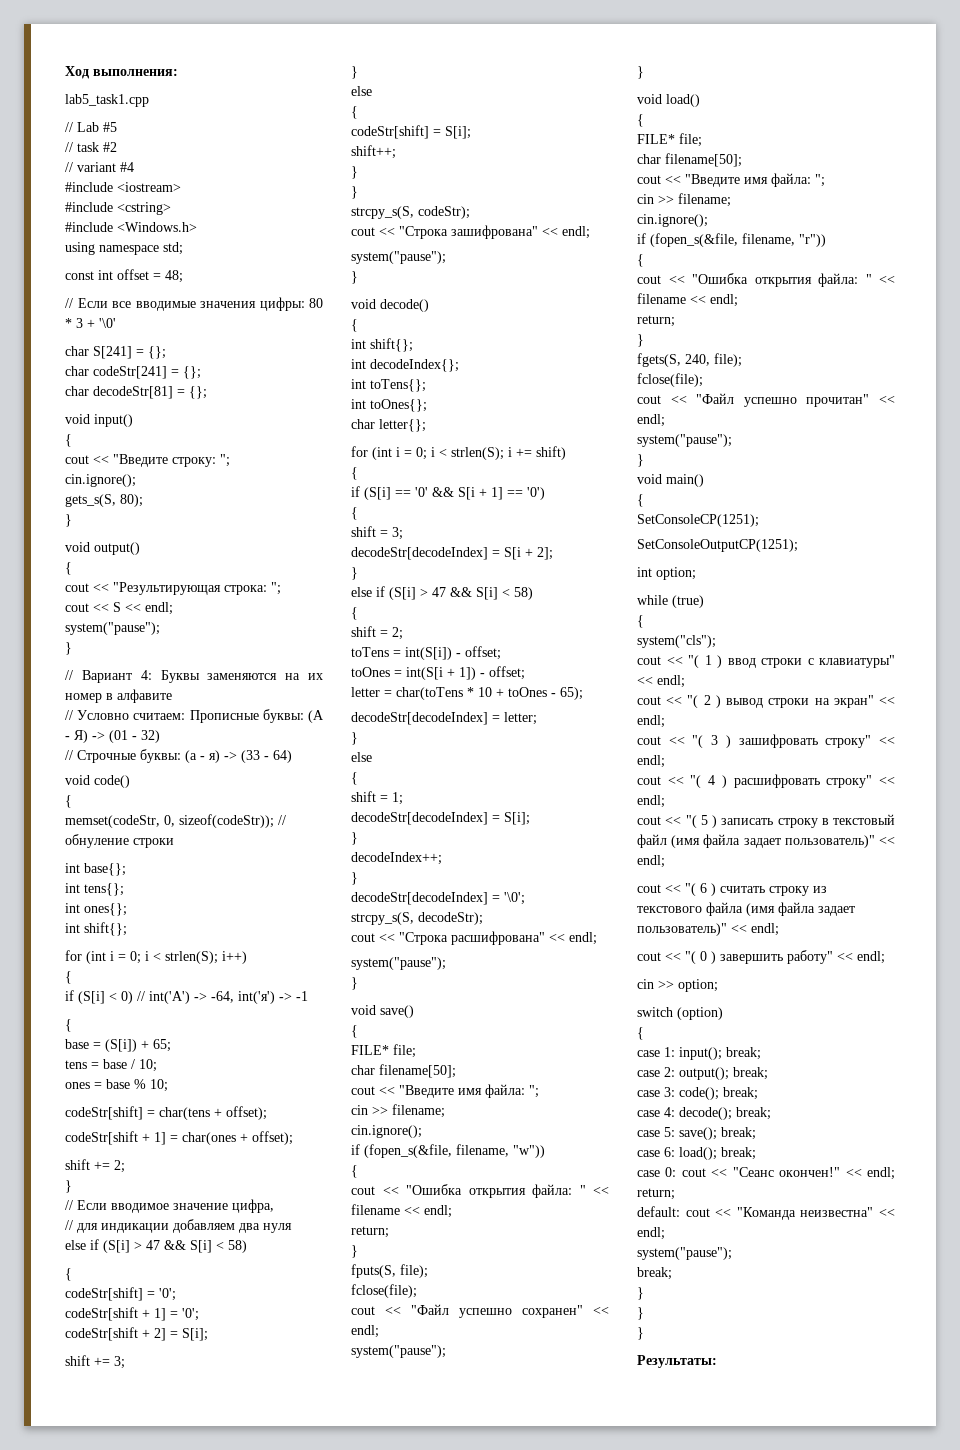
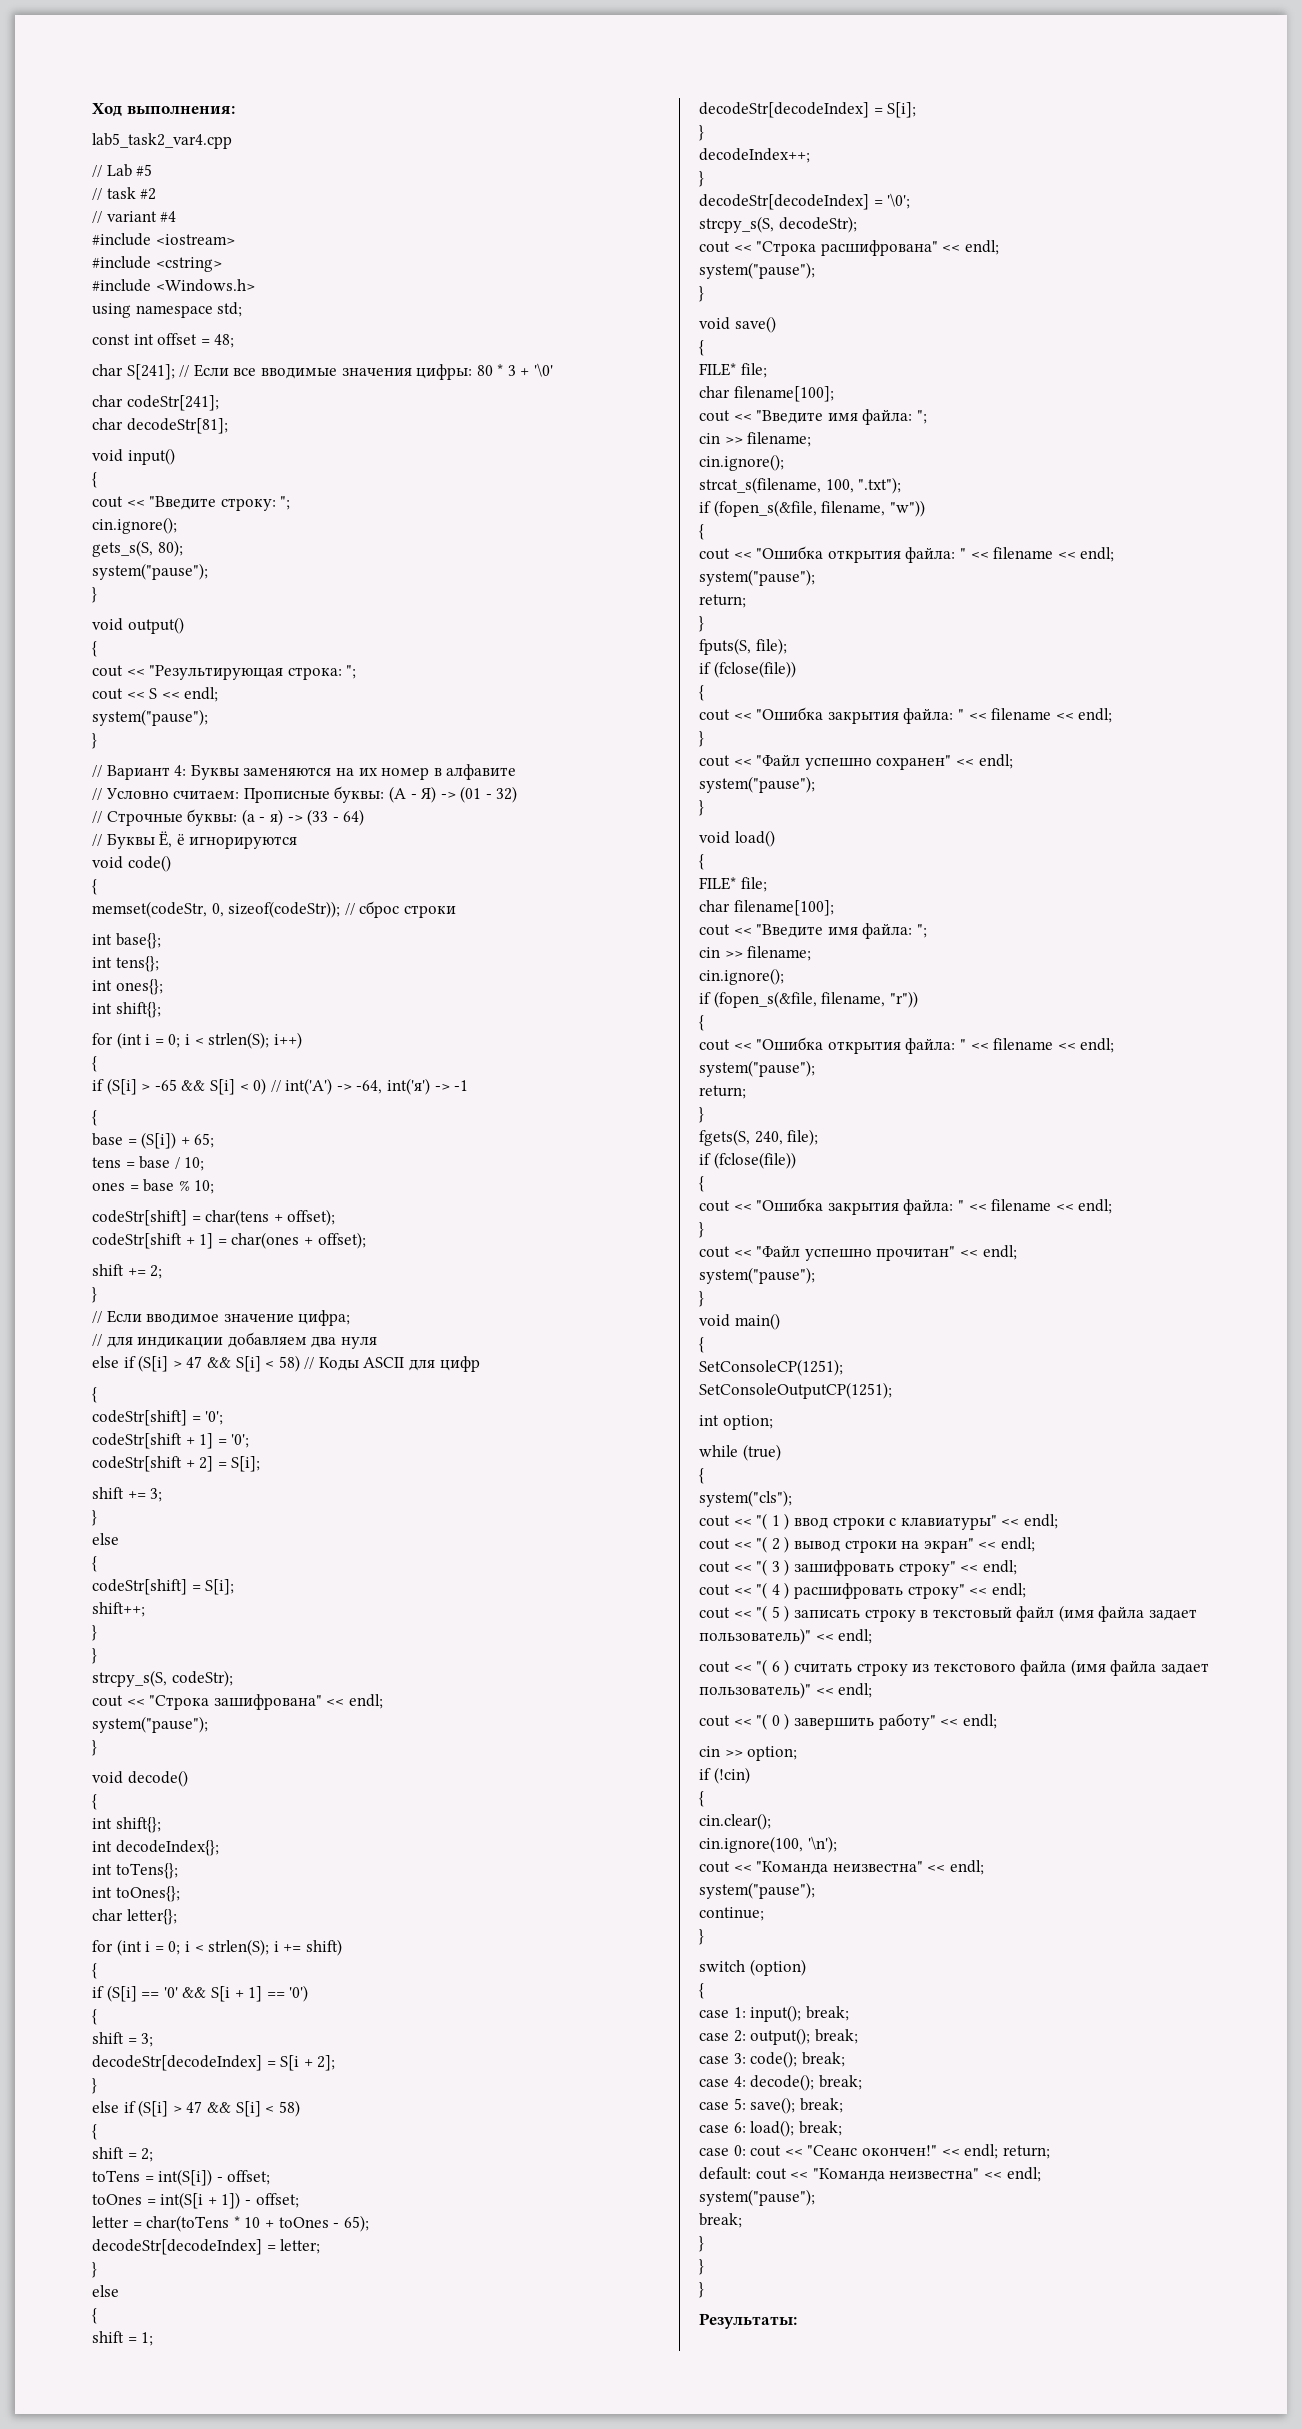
[65,94,149,107] lab5_task1.cpp -> [92,133,232,149] lab5_task2_var4.cpp
(183, 276) none -> [92,364,175,380] char S[241];
[93,346,166,359] [65,366,201,379] [65,386,207,399] S[241] = {}; // char codeStr[241] = {}; // char decodeStr[81] = {}; -> [126,395,219,411] [92,418,228,434] codeStr[241]; // char decodeStr[81];
(143, 500) none -> [92,563,208,580] // system("pause");
(292, 756) none -> [92,831,298,849] // // Буквы Ё, ё игнорируются
[65,834,129,848] обнуление -> [359,901,400,918] сброс
(105, 997) none -> [141,1079,235,1095] > -65 && S[i]
[232,1199,274,1213] цифра, -> [298,1310,351,1326] цифра;
(247, 1246) none -> [304,1356,480,1372] // Коды ASCII для цифр
[379,1064,456,1078] filename[50]; -> [733,386,834,402] filename[100];
(422, 1131) none -> [699,477,902,494] // strcat_s(filename, 100, ".txt");
(452, 1211) none -> [699,569,815,586] // system("pause");
[351,1284,417,1298] fclose(file); -> [699,661,796,678] [699,685,704,701] [699,707,1113,724] [699,731,704,747] if (fclose(file)) // { // cout << "Ошибка закрытия файла: " << filename << endl; // }
[665,153,742,167] filename[50]; -> [733,900,834,916] filename[100];
(738, 300) none -> [699,1060,815,1077] // system("pause");
[637,373,703,387] fclose(file); -> [699,1152,796,1169] [699,1176,704,1192] [699,1198,1113,1215] [699,1222,704,1238] if (fclose(file)) // { // cout << "Ошибка закрытия файла: " << filename << endl; // }
(718, 985) none -> [699,1767,750,1784] [699,1791,704,1807] [699,1813,771,1830] [699,1836,837,1853] [699,1860,984,1875] [699,1882,815,1899] [699,1907,764,1921] [699,1929,704,1945] // if (!cin) // { // cin.clear(); // cin.ignore(100, '\n'); // cout << "Команда неизвестна" << endl; // system("pause"); // continue; // }

